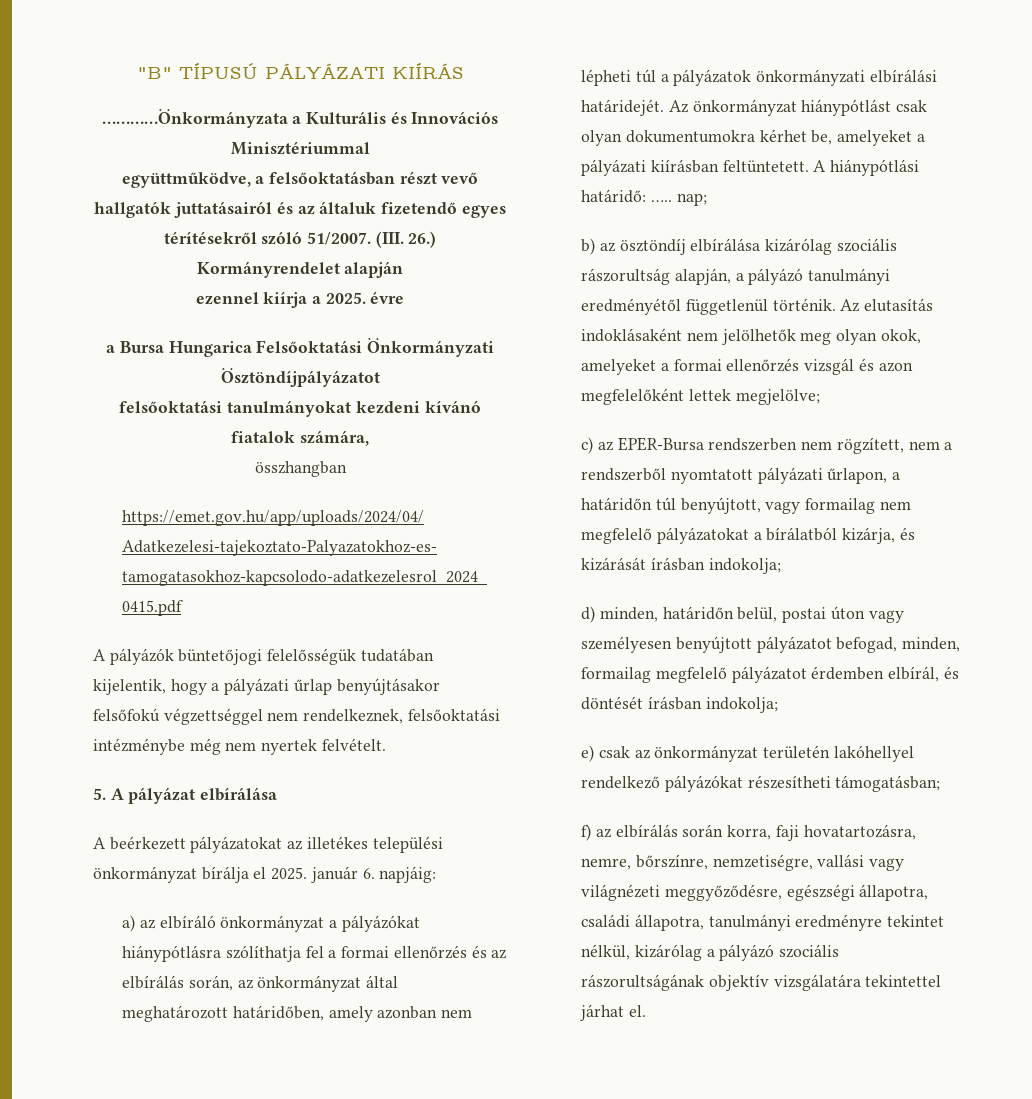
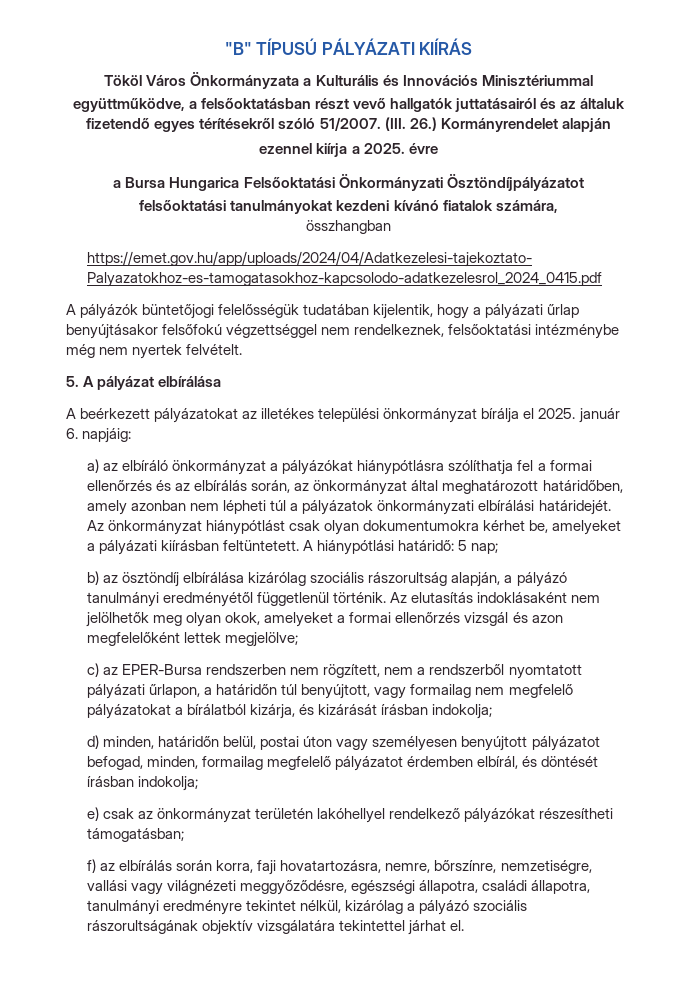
[101,109,288,128] …………Önkormányzata -> [104,71,300,89] Tököl Város Önkormányzata
[651,200,673,202] ….. -> [458,540,468,551] 5

